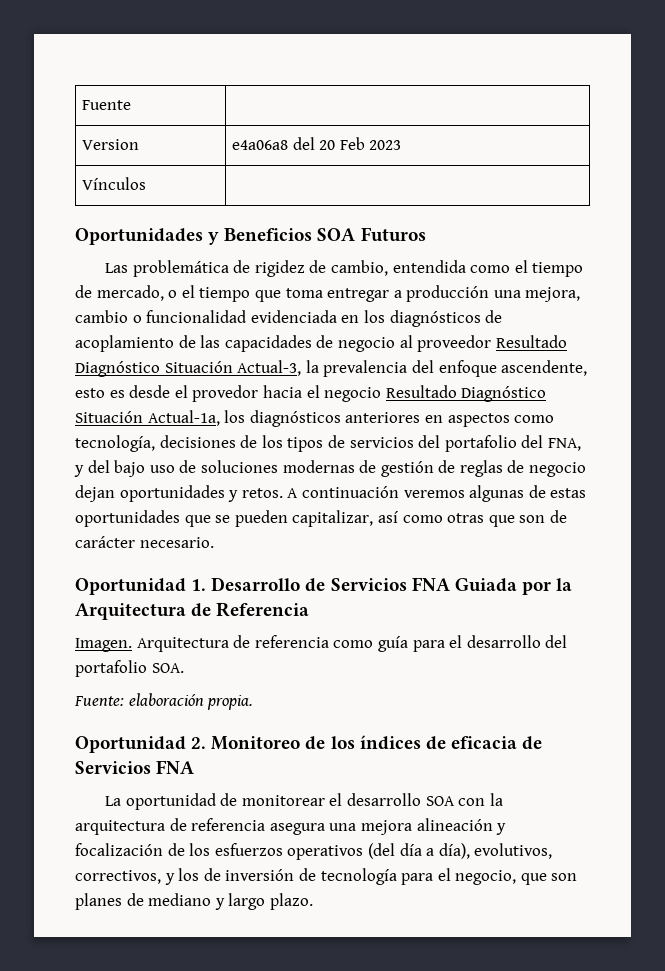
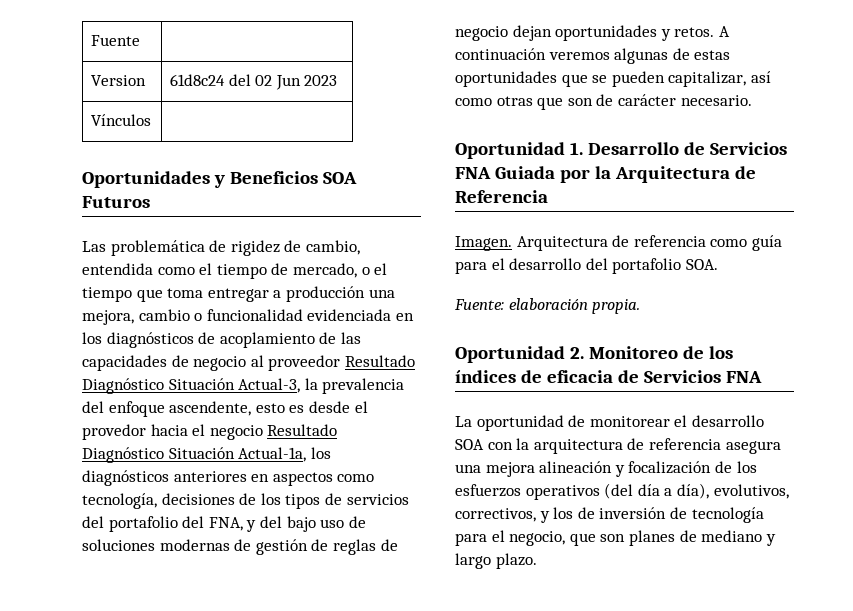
[231,137,365,150] e4a06a8 del 20 Feb -> [170,74,301,90] 61d8c24 del 02 Jun

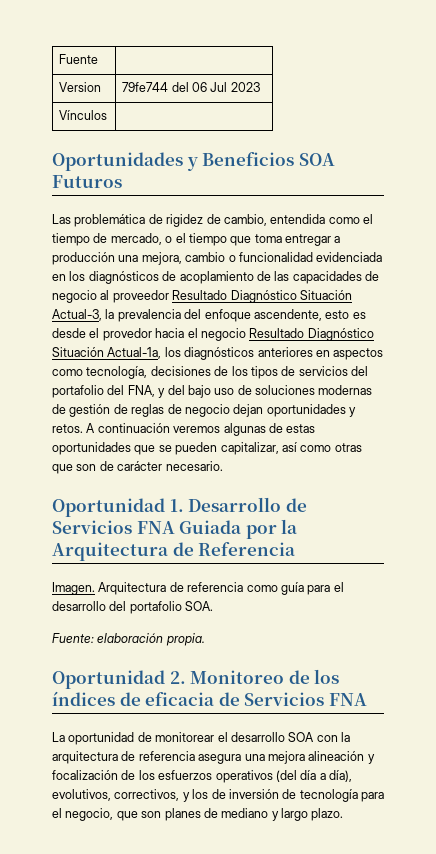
[170,74,301,90] 61d8c24 del 02 Jun -> [122,82,228,92] 79fe744 del 06 Jul

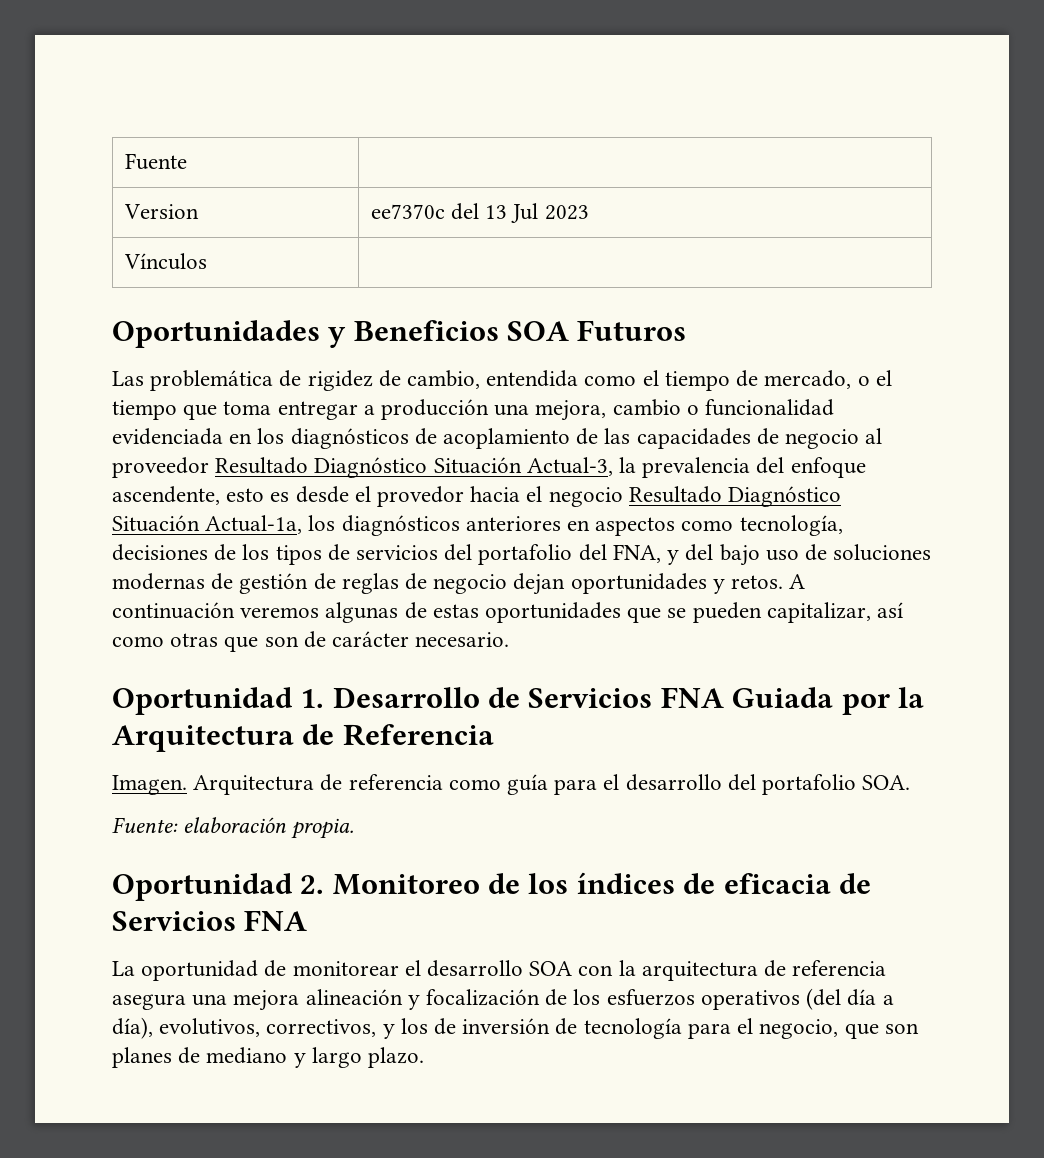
[122,82,207,92] 79fe744 del 06 -> [370,203,508,220] ee7370c del 13

